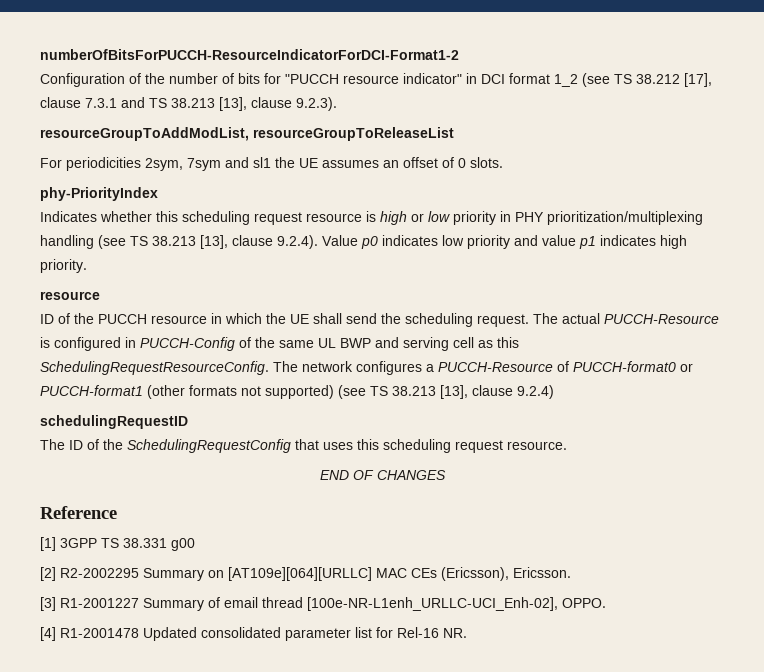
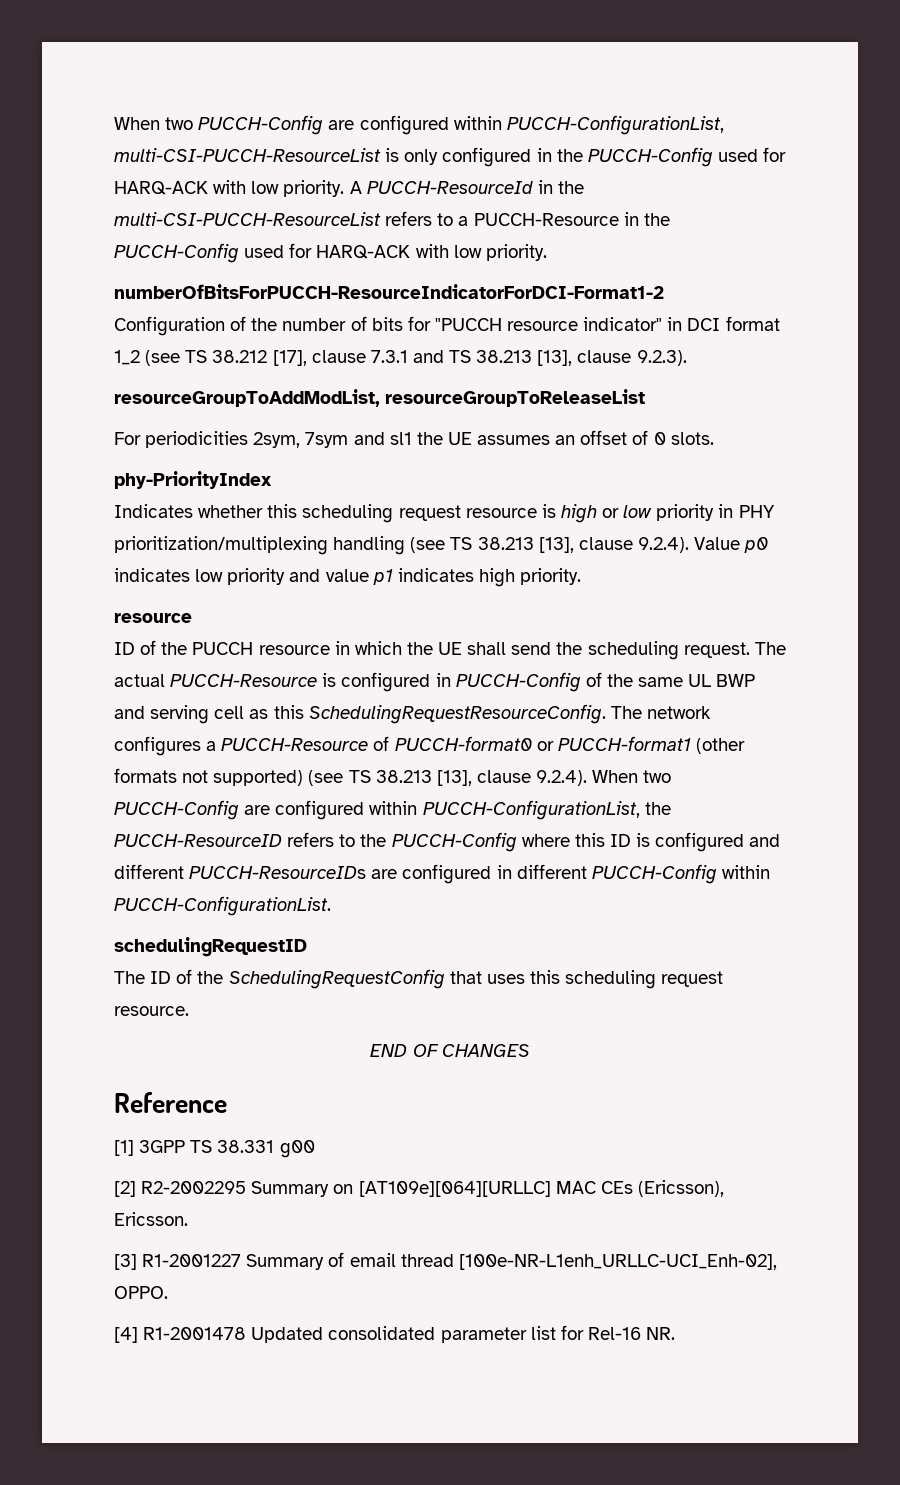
(40, 54) none -> [114,115,724,135] [114,147,787,167] [114,180,584,197] [114,211,670,226] [114,243,547,263] When two PUCCH-Config are configured within PUCCH-ConfigurationList, multi-CSI-PUCCH-ResourceList is only configured in the PUCCH-Config used for HARQ-ACK with low priority. A PUCCH-ResourceId in the multi-CSI-PUCCH-ResourceList refers to a PUCCH-Resource in the PUCCH-Config used for HARQ-ACK with low priority. //
[517,385,554,399] 9.2.4) -> [536,770,672,786] [114,800,671,820] [114,832,781,852] [114,864,770,884] [114,896,331,916] 9.2.4). When two PUCCH-Config are configured within PUCCH-ConfigurationList, the PUCCH-ResourceID refers to the PUCCH-Config where this ID is configured and different PUCCH-ResourceIDs are configured in different PUCCH-Config within PUCCH-ConfigurationList.

